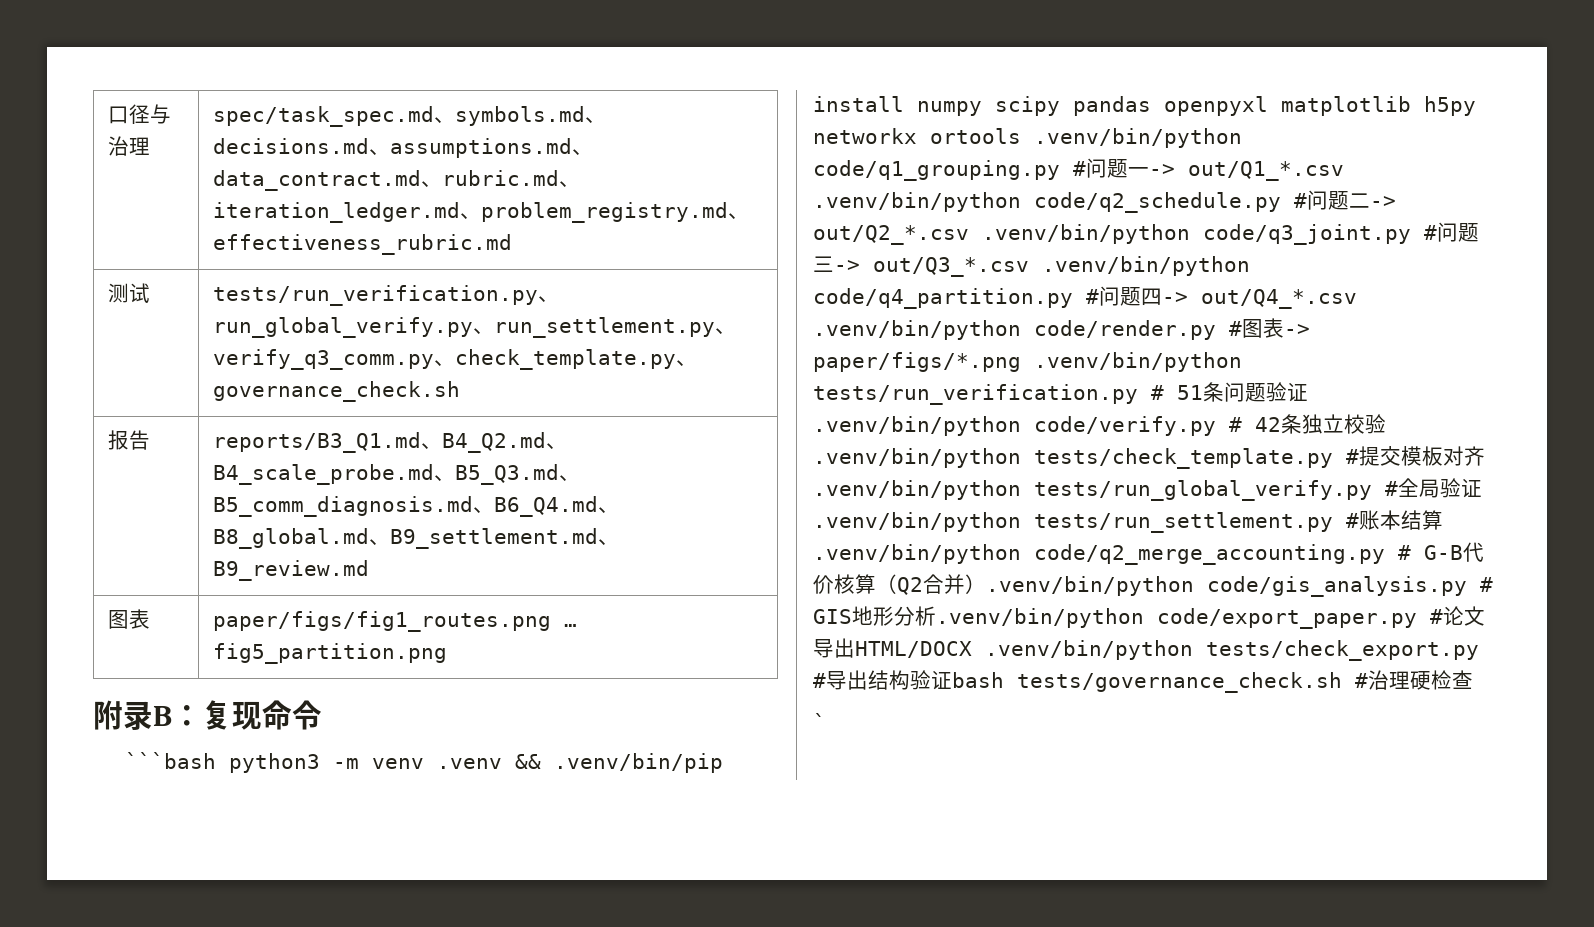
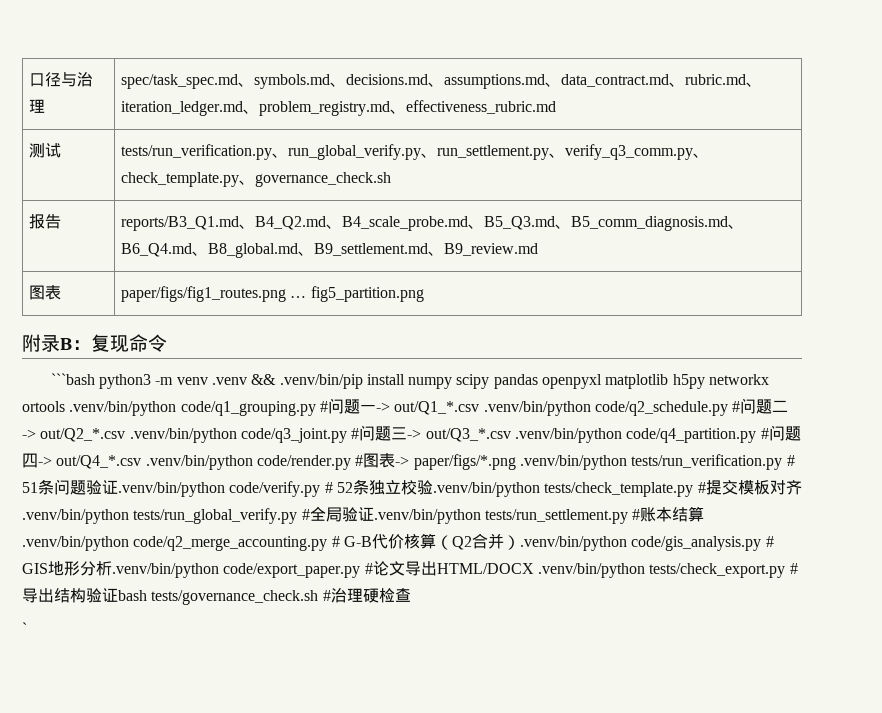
[1255,417,1281,432] 42 -> [336,482,353,493] 52

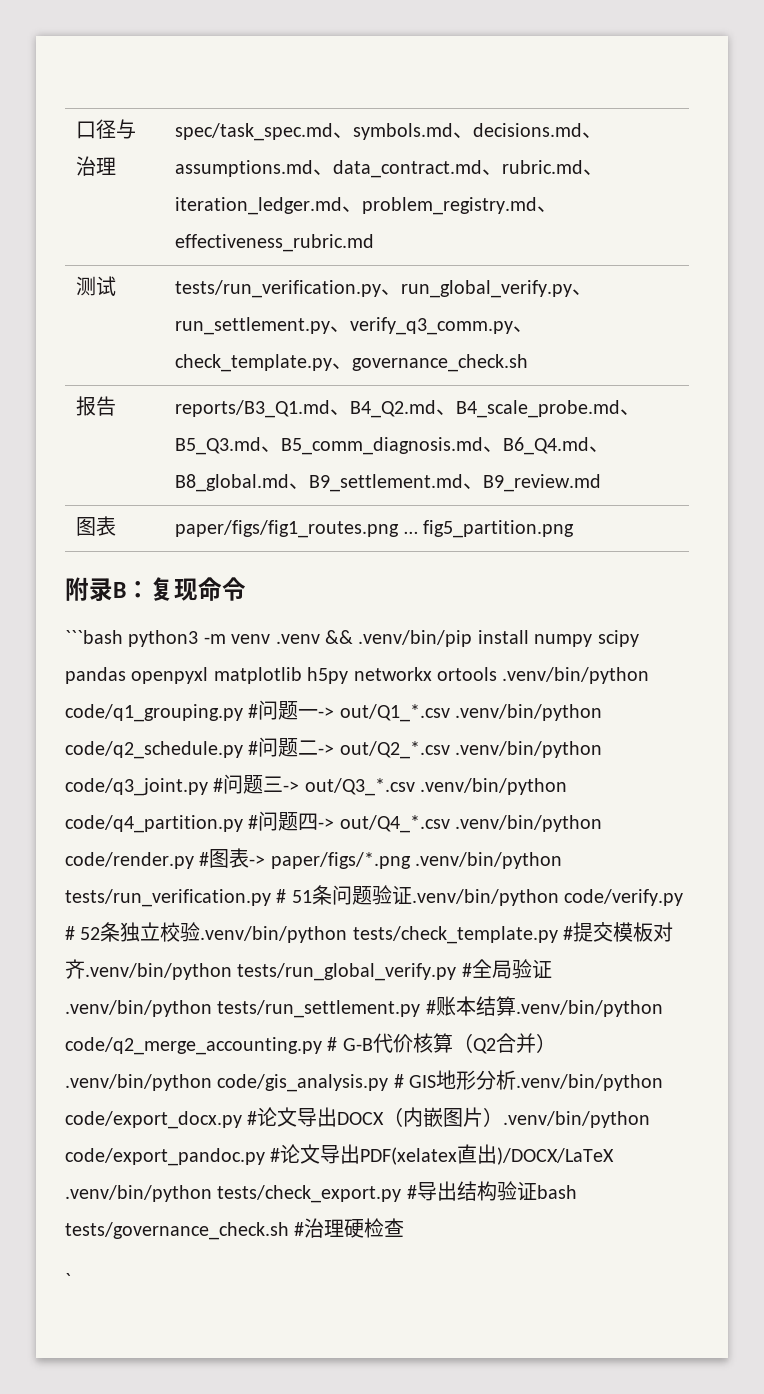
[223,561,534,578] code/export_paper.py #论文导出HTML/DOCX -> [65,1107,651,1129] [65,1144,615,1166] code/export_docx.py #论文导出DOCX（内嵌图片）.venv/bin/python code/export_pandoc.py #论文导出PDF(xelatex直出)/DOCX/LaTeX

